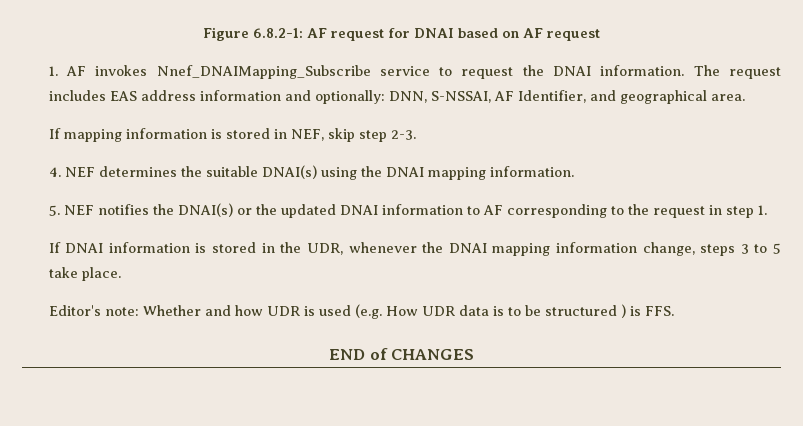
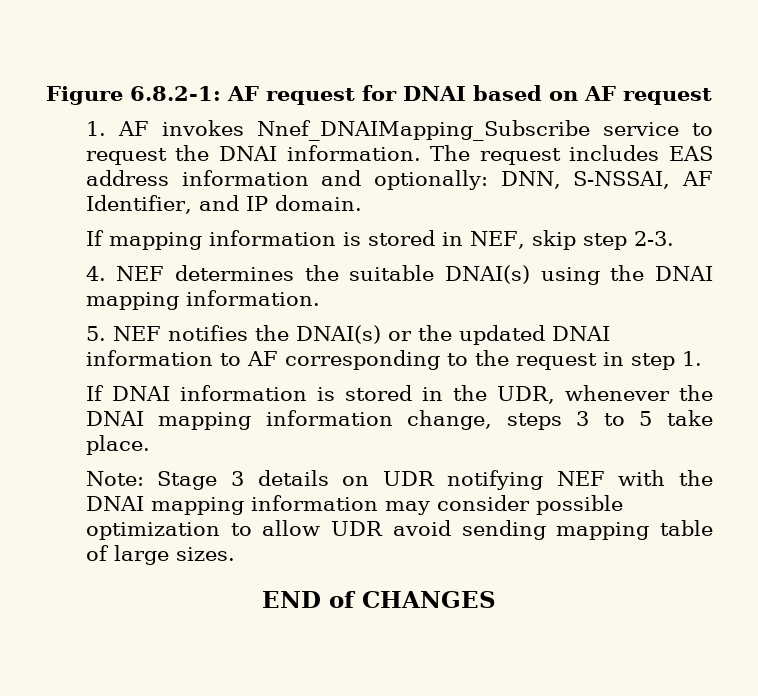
[619,90,745,104] geographical area. -> [245,195,362,211] IP domain.
[48,304,674,319] Editor's note: Whether and how UDR is used (e.g. How UDR data is to be structured ) is FFS. -> [85,470,713,490] [85,495,623,515] [85,520,713,540] [85,545,235,565] Note: Stage 3 details on UDR notifying NEF with the DNAI mapping information may consider possible optimization to allow UDR avoid sending mapping table of large sizes.

